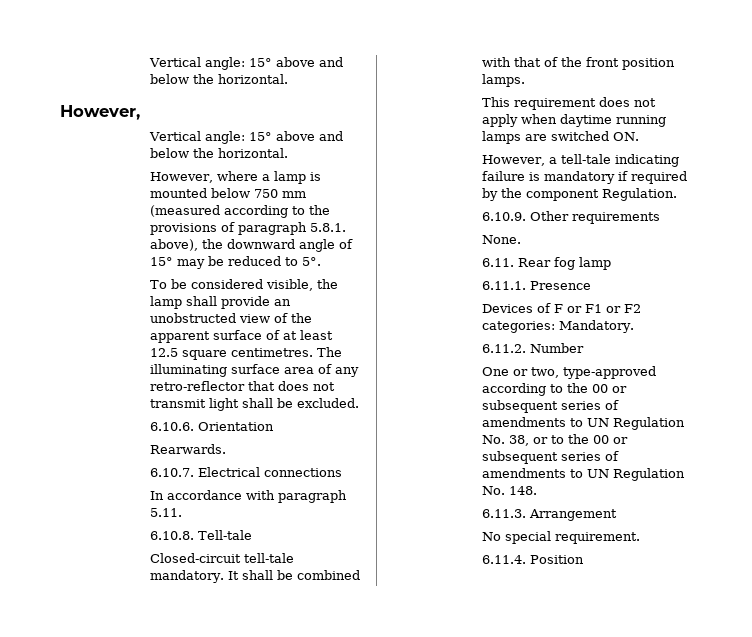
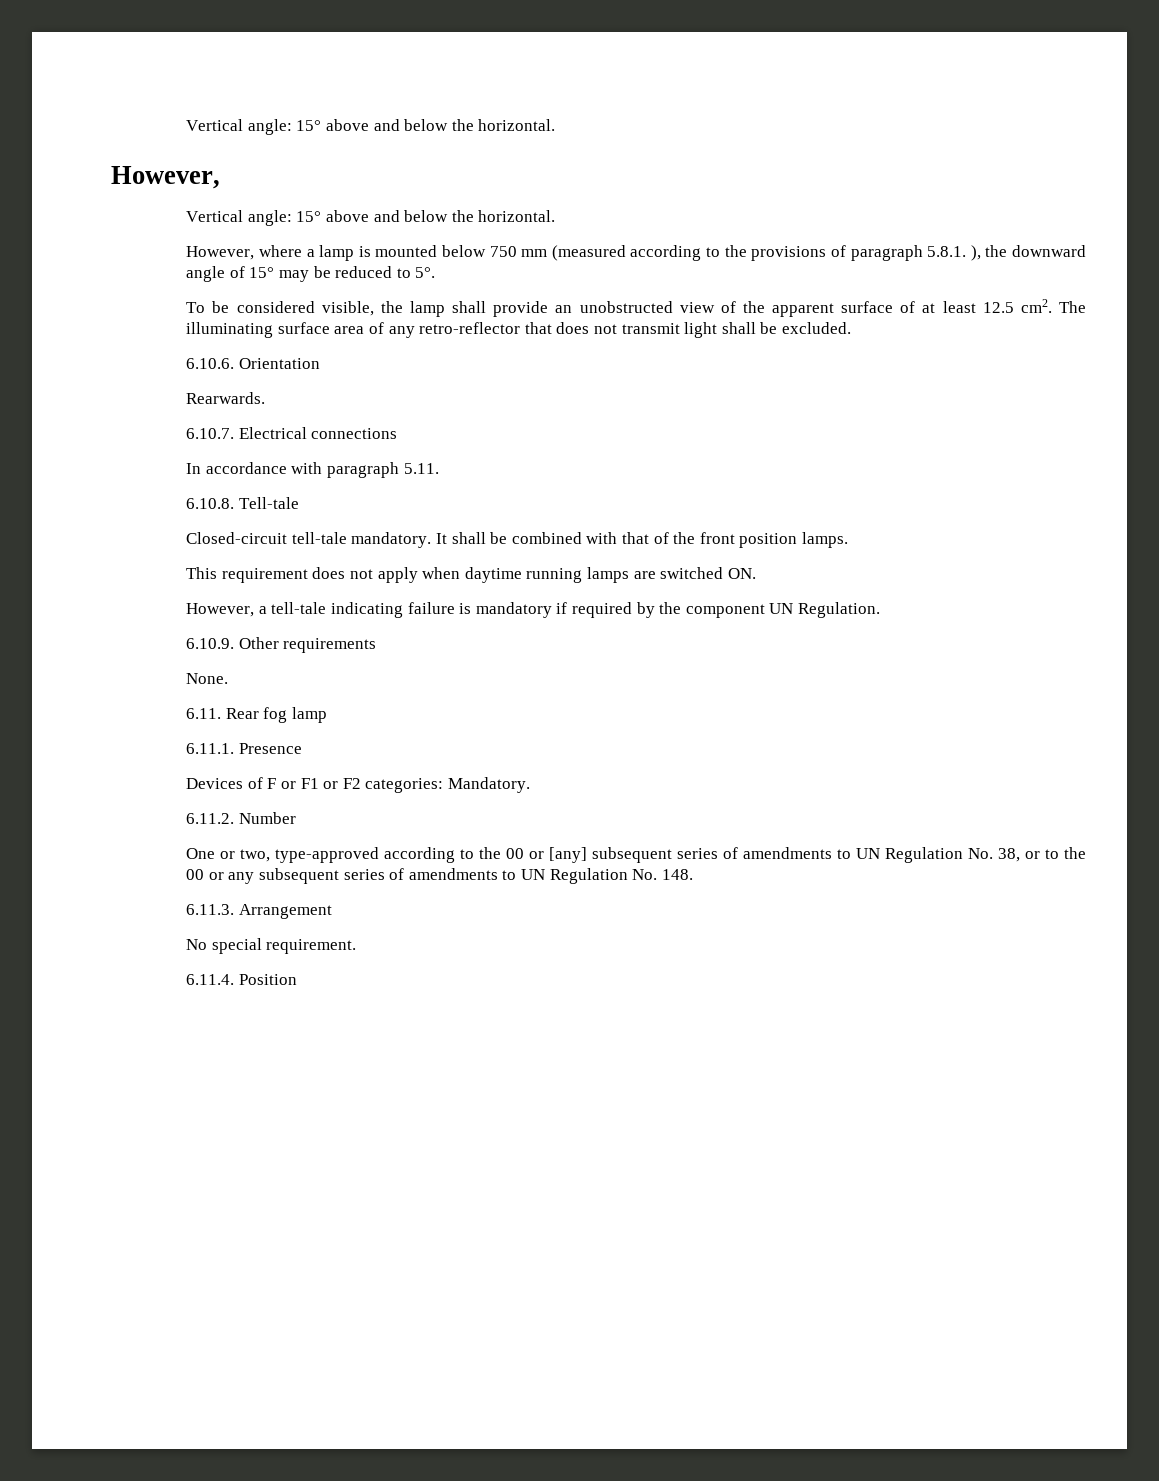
[150,239,198,251] above), -> [970,245,981,261] ),
[182,348,313,360] square centimetres. -> [1020,299,1052,313] cm2.
(599, 195) none -> [769,603,794,614] UN
(627, 389) none -> [549,847,588,863] [any]
(628, 440) none -> [228,872,255,884] any

